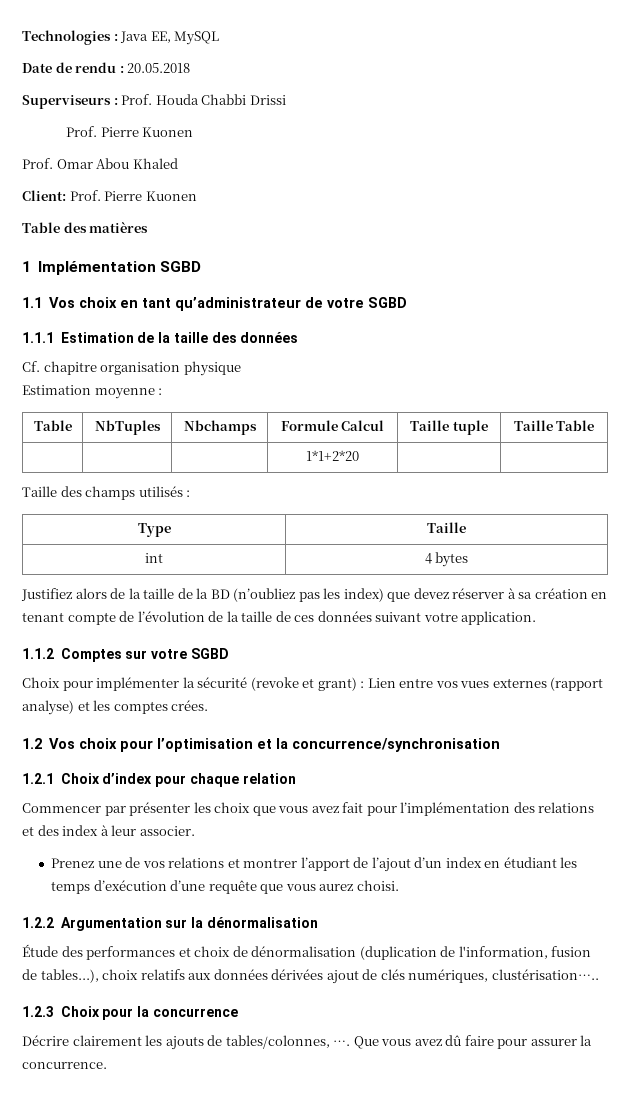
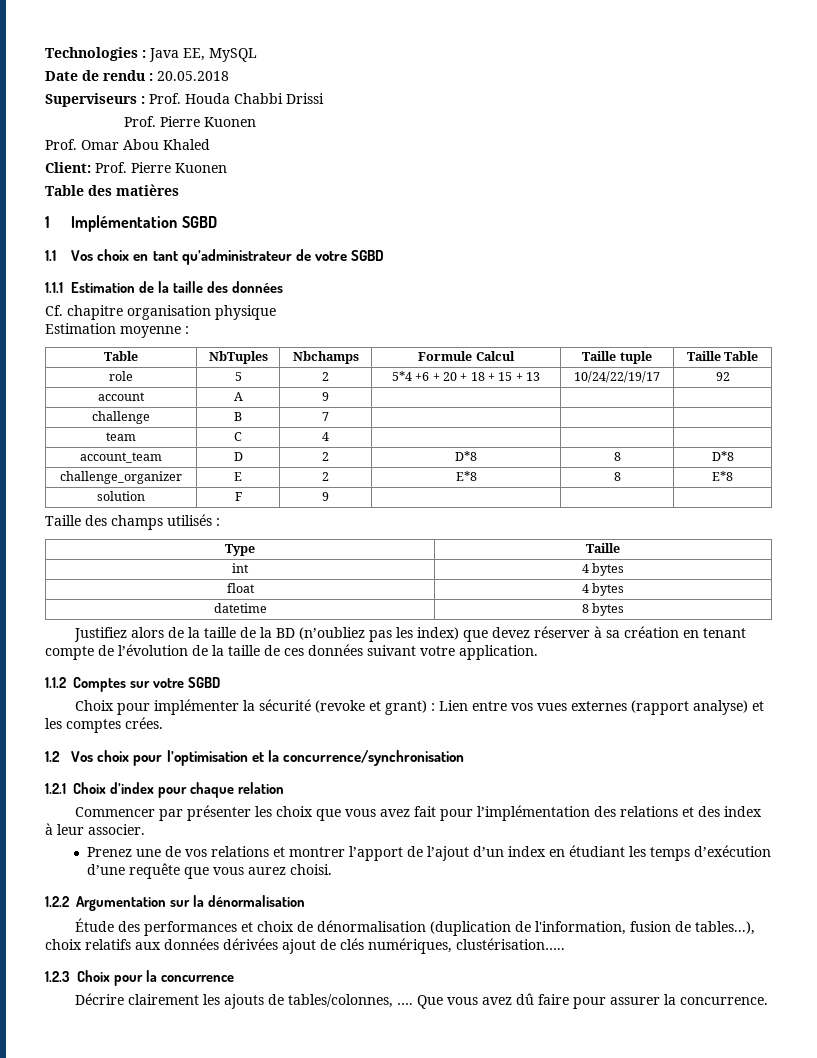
[306,450,359,461] | | | 1*1+2*20 -> [109,371,133,381] [234,372,242,381] [322,372,329,381] [391,371,541,381] [574,371,660,383] [715,372,730,381] [98,392,145,401] [233,392,243,401] [322,392,329,401] [92,411,150,424] [234,412,242,421] [322,412,329,421] [106,432,136,441] [234,432,242,441] [322,432,329,441] [80,452,162,463] [233,452,243,461] [322,452,329,461] [455,451,477,461] [613,452,621,461] [711,451,734,461] [60,471,182,484] [234,472,242,481] [322,472,329,481] [455,471,477,481] [613,472,621,481] [712,471,733,481] [97,491,145,501] [234,492,242,501] [322,492,329,501] role | 5 | 2 | 5*4 +6 + 20 + 18 + 15 + 13 | 10/24/22/19/17 | 92 // account | A | 9 | | | // challenge | B | 7 | | | // team | C | 4 | | | // account_team | D | 2 | D*8 | 8 | D*8 // challenge_organizer | E | 2 | E*8 | 8 | E*8 // solution | F | 9 |
(469, 559) none -> [226,583,255,593] [581,583,625,596] [213,603,267,613] [581,603,625,616] // float | 4 bytes // datetime | 8 bytes

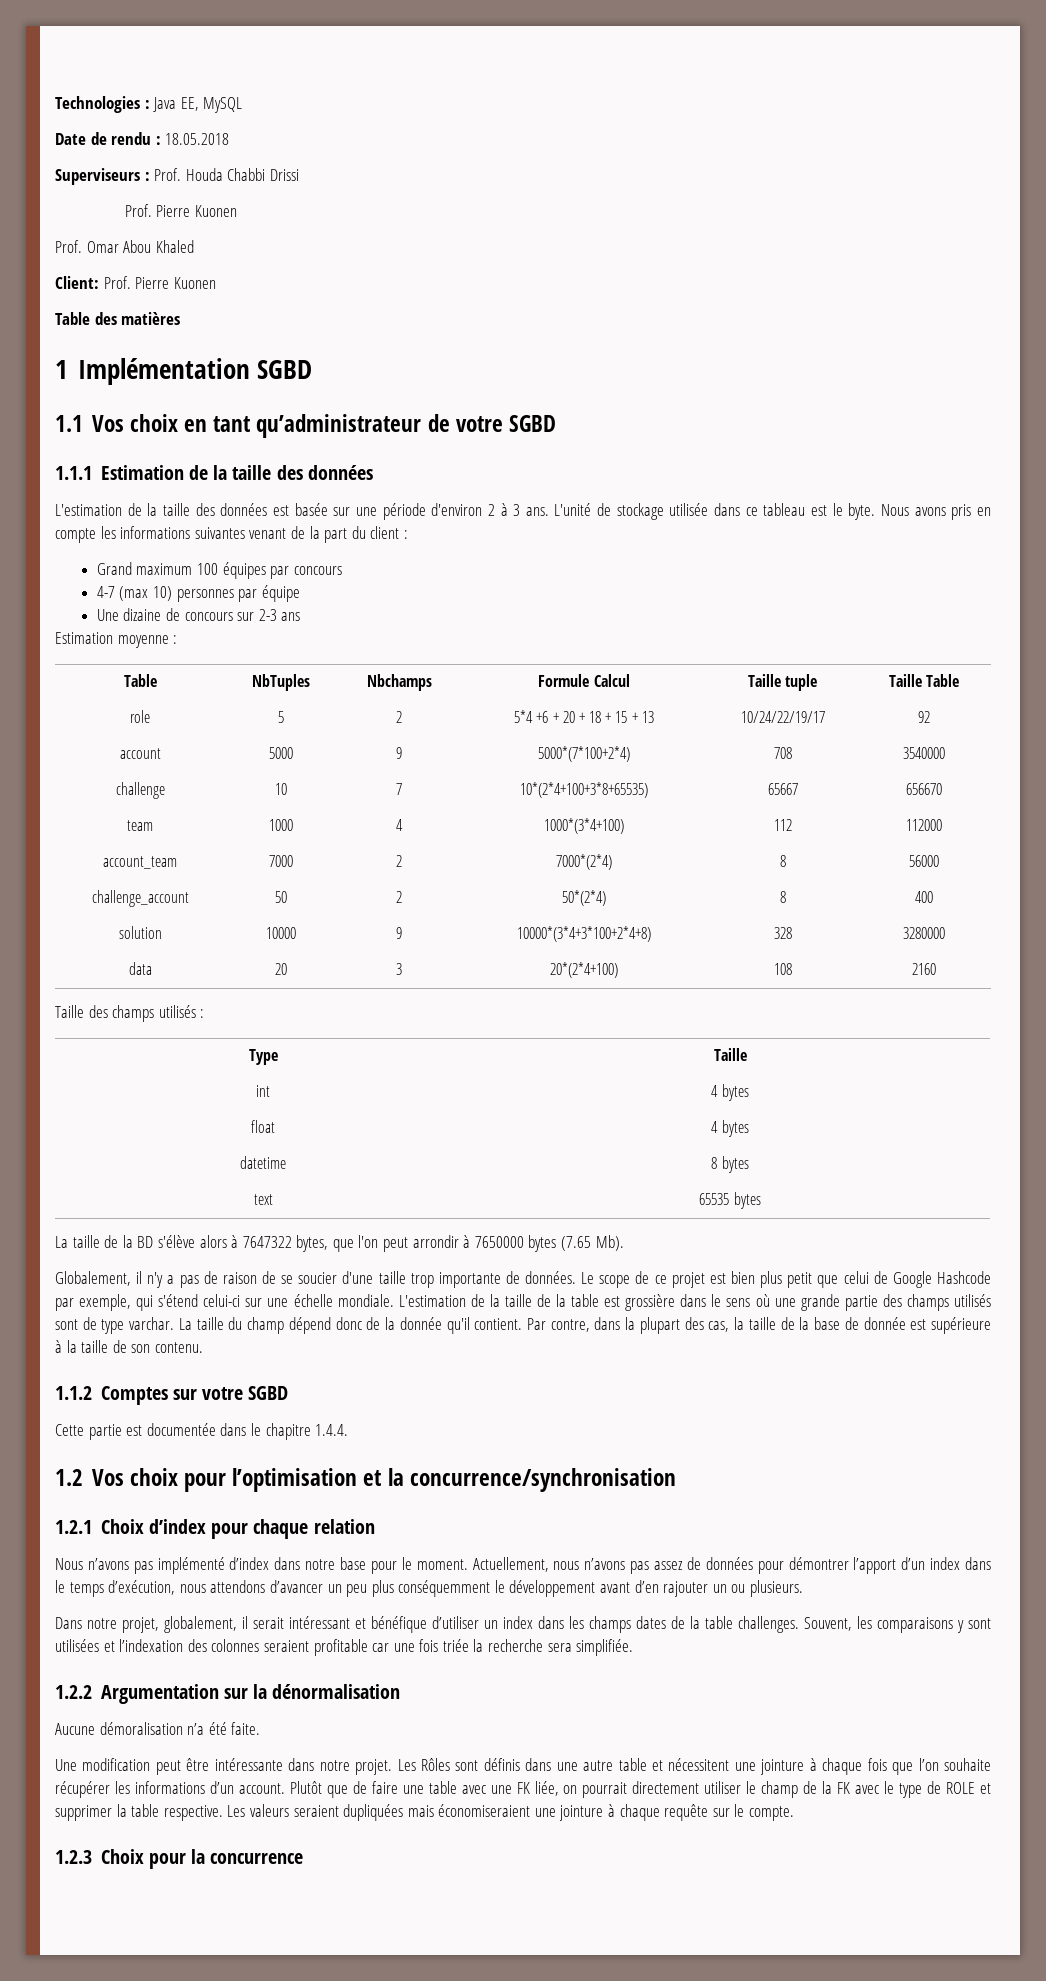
[157,71,229,81] 20.05.2018 -> [165,133,230,145] 18.05.2018
[45,305,276,320] Cf. chapitre organisation physique -> [55,503,991,520] [55,526,408,543] [96,562,342,579] [96,585,300,602] [96,608,301,621] L'estimation de la taille des données est basée sur une période d'environ 2 à 3 ans. L'unité de stockage utilisée dans ce tableau est le byte. Nous avons pris en compte les informations suivantes venant de la part du client : // Grand maximum 100 équipes par concours // 4-7 (max 10) personnes par équipe // Une dizaine de concours sur 2-3 ans
[233,392,243,401] [322,392,329,401] A | 9 | | | -> [269,747,293,759] [396,747,402,759] [538,746,630,762] [773,747,792,759] [903,747,945,759] 5000 | 9 | 5000*(7*100+2*4) | 708 | 3540000
[234,412,242,421] B -> [275,783,287,795] 10
(329, 416) | | -> [520,782,648,798] [767,783,798,795] [906,783,942,795] 10*(2*4+100+3*8+65535) | 65667 | 656670
[234,432,242,441] C -> [269,819,293,831] 1000
(329, 436) | | -> [544,818,624,834] [773,819,792,831] [906,819,942,831] 1000*(3*4+100) | 112 | 112000
[233,452,243,461] [322,452,329,461] [455,451,477,461] [613,452,621,461] [711,451,734,461] [60,471,182,484] [234,472,242,481] [322,472,329,481] [455,471,477,481] [613,472,621,481] [712,471,733,481] D | 2 | D*8 | 8 | D*8 // challenge_organizer | E | 2 | E*8 | 8 | E*8 -> [269,855,293,867] [396,855,402,867] [556,854,612,870] [779,855,786,867] [909,855,939,867] [91,890,189,907] [275,891,287,903] [396,891,402,903] [562,890,606,906] [779,891,786,903] [915,891,933,903] 7000 | 2 | 7000*(2*4) | 8 | 56000 // challenge_account | 50 | 2 | 50*(2*4) | 8 | 400
[234,492,242,501] [322,492,329,501] F | 9 | | | -> [266,927,296,939] [396,927,402,939] [517,926,651,942] [773,927,792,939] [903,927,945,939] [128,962,152,975] [275,963,287,975] [396,963,402,975] [550,962,618,978] [773,963,792,975] [912,963,936,975] 10000 | 9 | 10000*(3*4+3*100+2*4+8) | 328 | 3280000 // data | 20 | 3 | 20*(2*4+100) | 108 | 2160
[73,627,164,642] // Justifiez alors -> [253,1194,273,1205] [699,1192,761,1209] [55,1235,624,1252] [55,1271,992,1288] [55,1294,466,1311] // text | 65535 bytes // La taille de la BD s'élève alors à 7647322 bytes, que l'on peut arrondir à 7650000 bytes (7.65 Mb). // Globalement, il n'y a pas de raison de se soucier d'une taille trop importante de données. Le scope de ce projet est bien plus petit que celui de Google Hashcode par exemple, qui s'étend celui-ci sur une échelle mondiale. L'estimation
[275,626,746,642] [45,644,538,660] BD (n’oubliez pas les index) que devez réserver à sa création en tenant compte de l’évolution de la taille de ces données suivant votre application. -> [571,1294,992,1311] [55,1317,992,1334] [55,1340,203,1353] table est grossière dans le sens où une grande partie des champs utilisés sont de type varchar. La taille du champ dépend donc de la donnée qu'il contient. Par contre, dans la plupart des cas, la taille de la base de donnée est supérieure à la taille de son contenu.
[74,699,764,715] [45,717,163,733] Choix pour implémenter la sécurité (revoke et grant) : Lien entre vos vues externes (rapport analyse) et les comptes crées. -> [55,1423,349,1440] Cette partie est documentée dans le chapitre 1.4.4.
[74,805,762,821] [45,823,145,835] [86,845,771,861] [86,863,332,879] Commencer par présenter les choix que vous avez fait pour l’implémentation des relations et des index à leur associer. // Prenez une de vos relations et montrer l’apport de l’ajout d’un index en étudiant les temps d’exécution d’une requête que vous aurez choisi. -> [55,1557,991,1574] [55,1580,804,1597] [55,1616,991,1633] [55,1639,634,1656] Nous n’avons pas implémenté d’index dans notre base pour le moment. Actuellement, nous n’avons pas assez de données pour démontrer l’apport d’un index dans le temps d’exécution, nous attendons d’avancer un peu plus conséquemment le développement avant d’en rajouter un ou plusieurs. // Dans notre projet, globalement, il serait intéressant et bénéfique d’utiliser un index dans les champs dates de la table challenges. Souvent, les comparaisons y sont utilisées et l’indexation des colonnes seraient profitable car une fois triée la recherche sera simplifiée.
[74,918,755,936] [45,938,565,954] Étude des performances et choix de dénormalisation (duplication de l'information, fusion de tables...), choix relatifs aux données dérivées ajout de clés numériques, clustérisation….. -> [55,1722,261,1735] [55,1758,992,1775] [55,1781,991,1798] [55,1804,795,1821] Aucune démoralisation n’a été faite. // Une modification peut être intéressante dans notre projet. Les Rôles sont définis dans une autre table et nécessitent une jointure à chaque fois que l’on souhaite récupérer les informations d’un account. Plutôt que de faire une table avec une FK liée, on pourrait directement utiliser le champ de la FK avec le type de ROLE et supprimer la table respective. Les valeurs seraient dupliquées mais économiseraient une jointure à chaque requête sur le compte.
[74,993,768,1009] // Décrire clairement les ajouts de tables/colonnes, …. Que vous avez dû faire pour assurer la concurrence. -> (304, 1858) none

